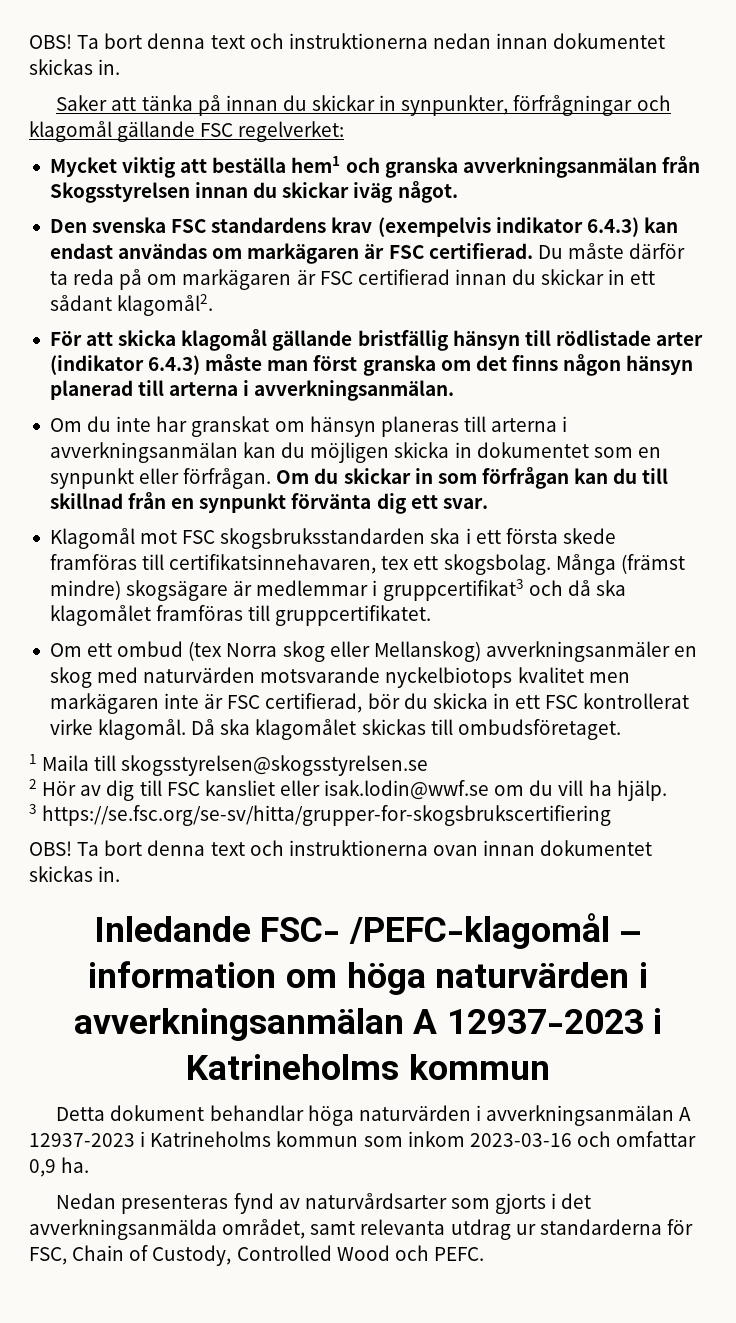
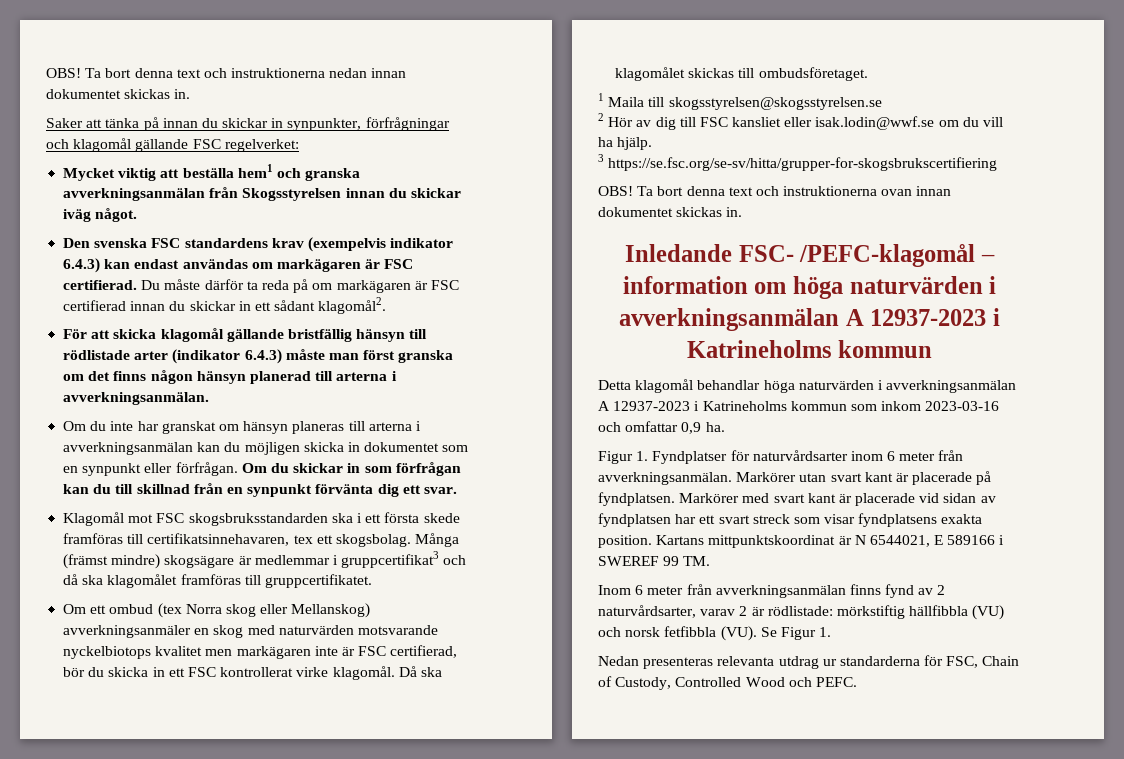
[110,1105,205,1121] dokument -> [635,379,694,393] klagomål
[56,1193,592,1214] [29,1219,356,1240] Nedan presenteras fynd av naturvårdsarter som gjorts i det avverkningsanmälda området, samt -> [598,450,964,464] [598,471,992,485] [598,492,996,506] [598,513,983,527] [598,535,1005,548] [598,556,711,566] [598,584,946,598] [598,605,1005,620] [598,626,832,641] [598,656,714,669] Figur 1. Fyndplatser för naturvårdsarter inom 6 meter från avverkningsanmälan. Markörer utan svart kant är placerade på fyndplatsen. Markörer med svart kant är placerade vid sidan av fyndplatsen har ett svart streck som visar fyndplatsens exakta position. Kartans mittpunktskoordinat är N 6544021, E 589166 i SWEREF 99 TM. // Inom 6 meter från avverkningsanmälan finns fynd av 2 naturvårdsarter, varav 2 är rödlistade: mörkstiftig hällfibbla (VU) och norsk fetfibbla (VU). Se Figur 1. // Nedan presenteras

